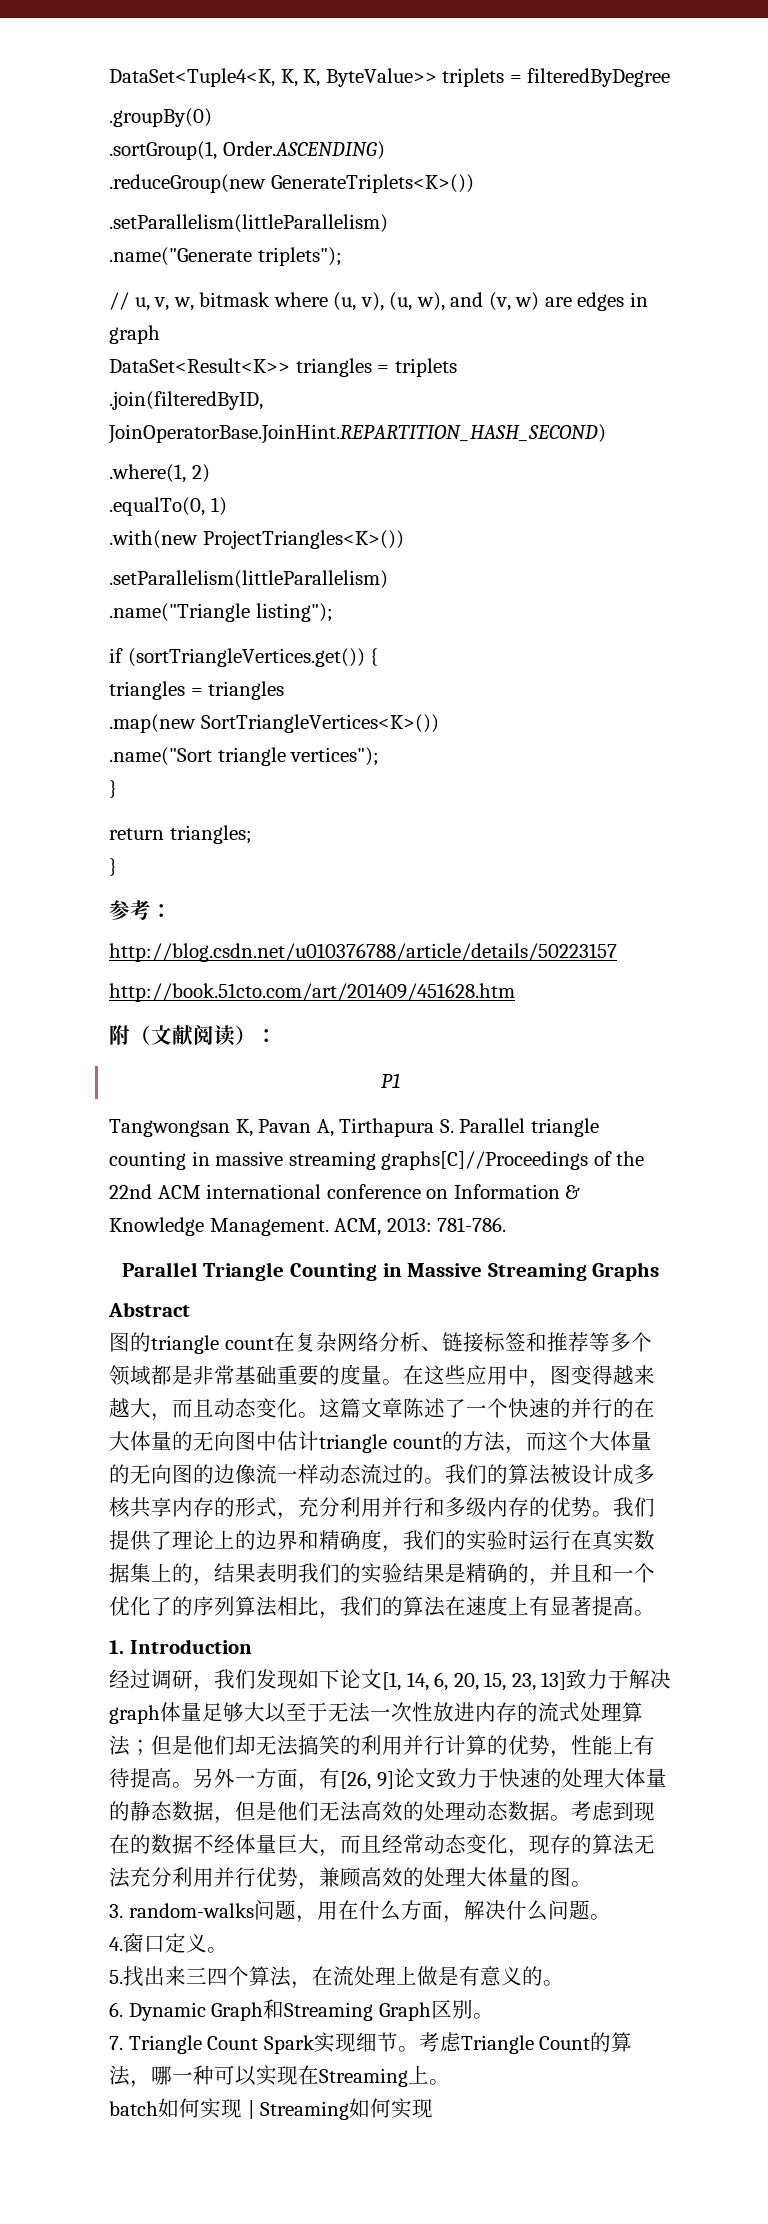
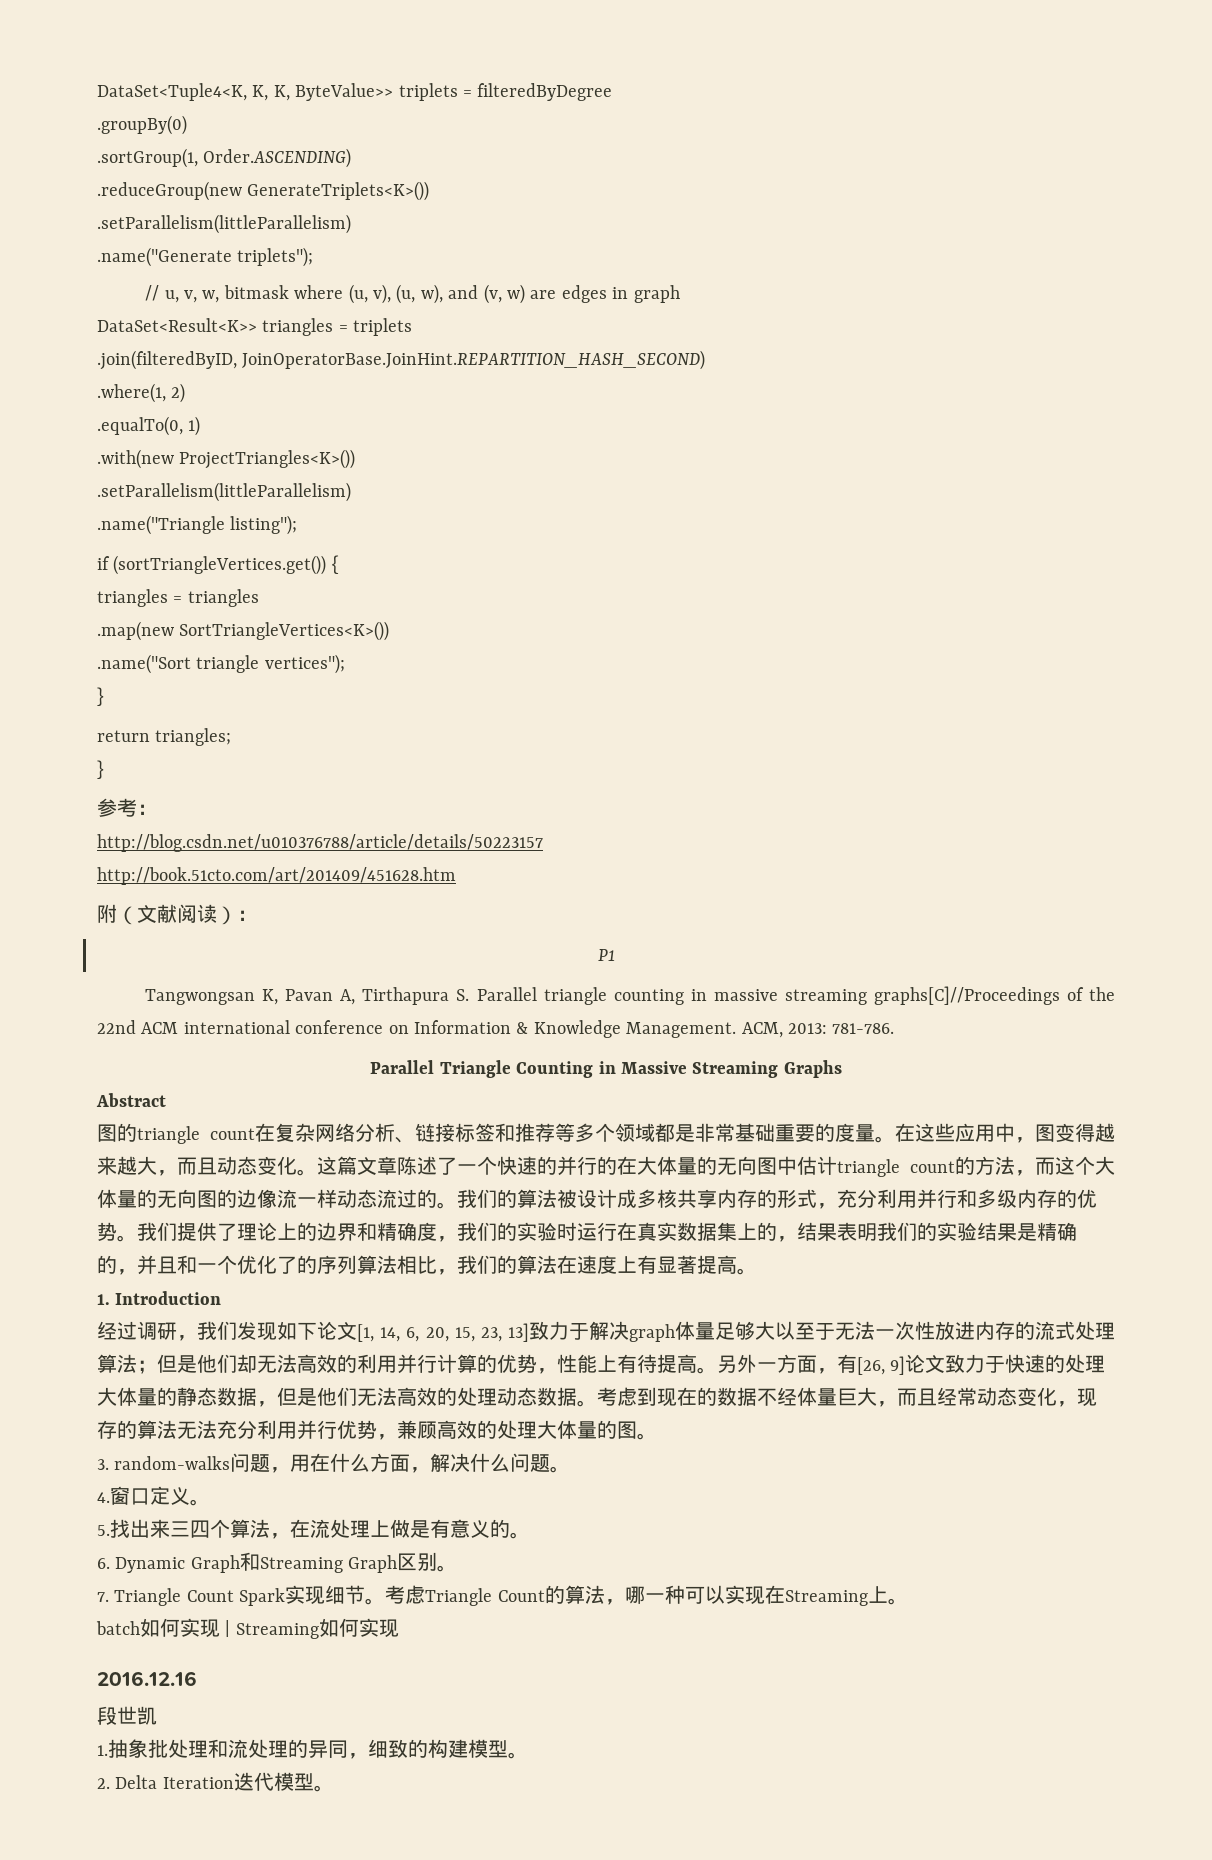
[298,1735,340,1755] 搞笑 -> [297,1354,337,1373] 高效
(434, 2108) none -> [97,1671,197,1686] [97,1706,157,1725] [97,1739,528,1759] [97,1772,334,1792] // 2016.12.16 // 段世凯 // 1.抽象批处理和流处理的异同，细致的构建模型。 // 2. Delta Iteration迭代模型。

